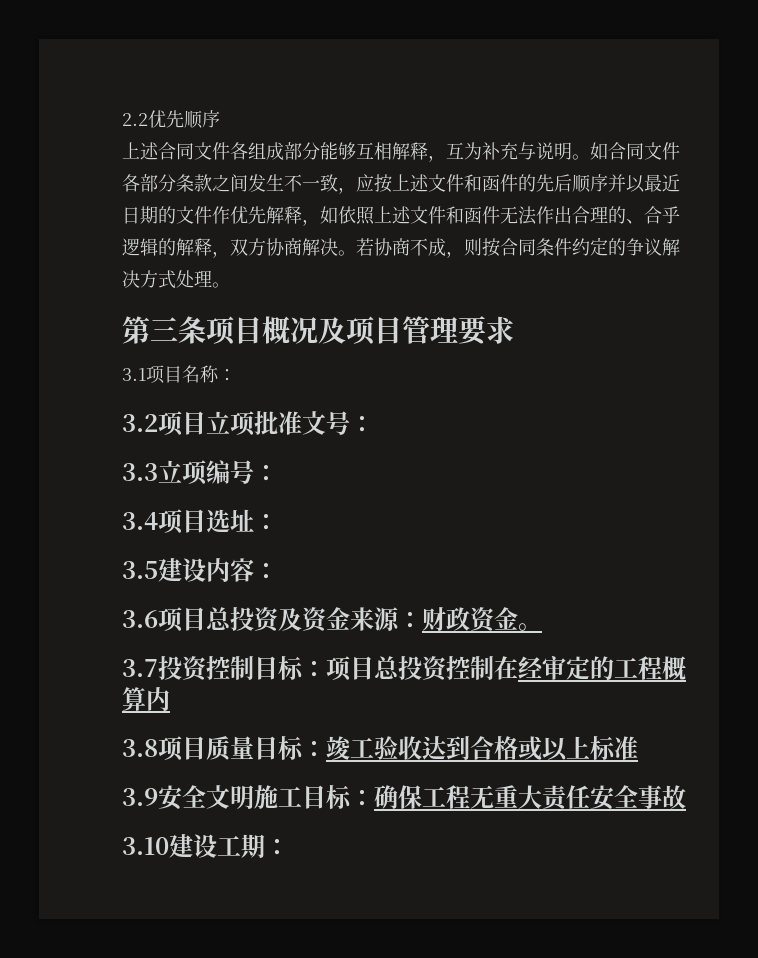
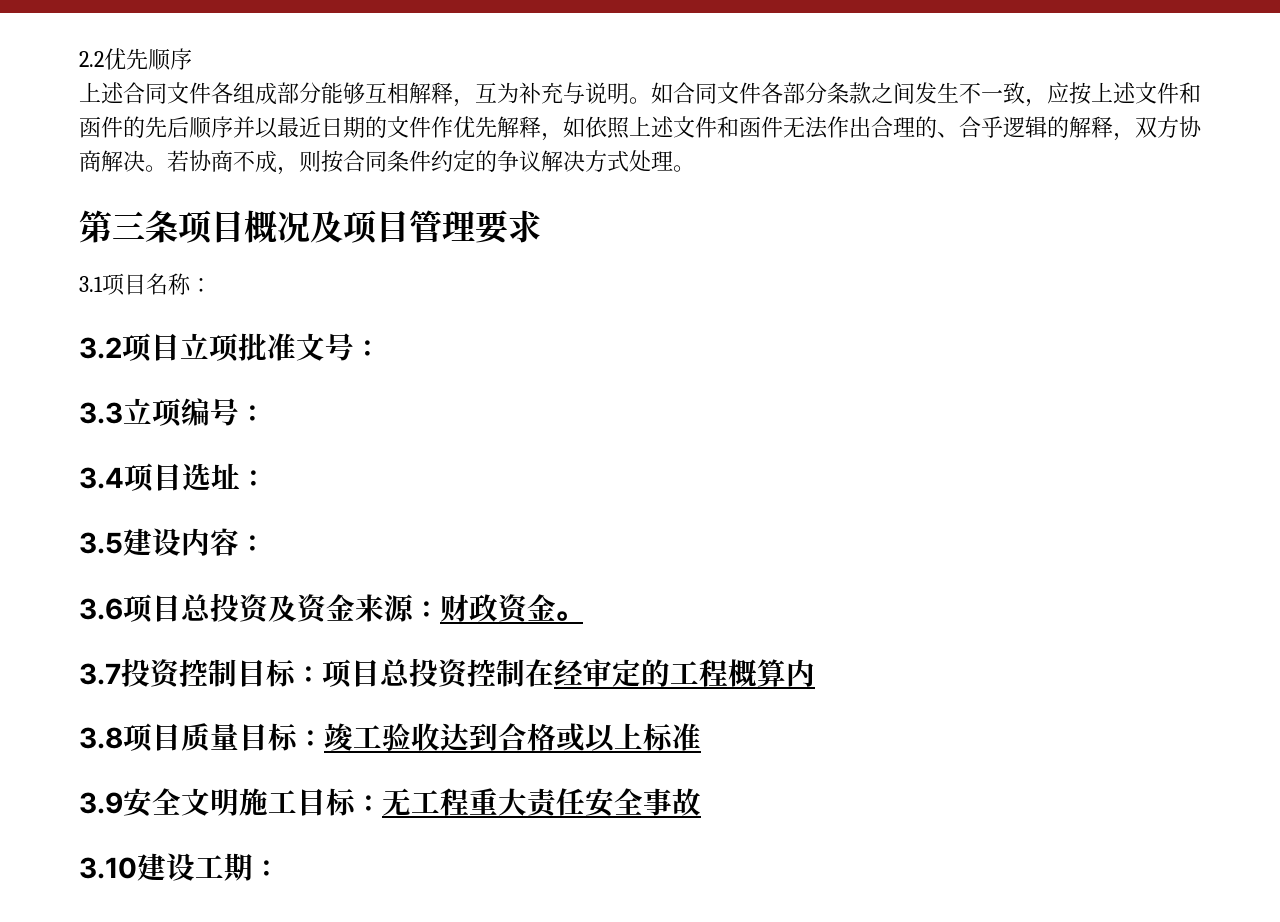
[374,785,494,809] 确保工程无 -> [382,788,469,816] 无工程

